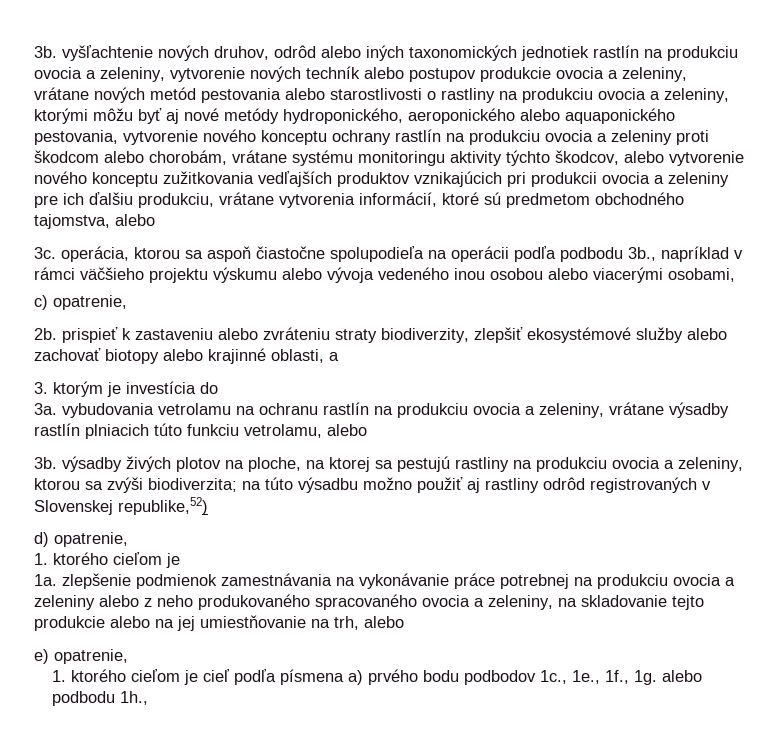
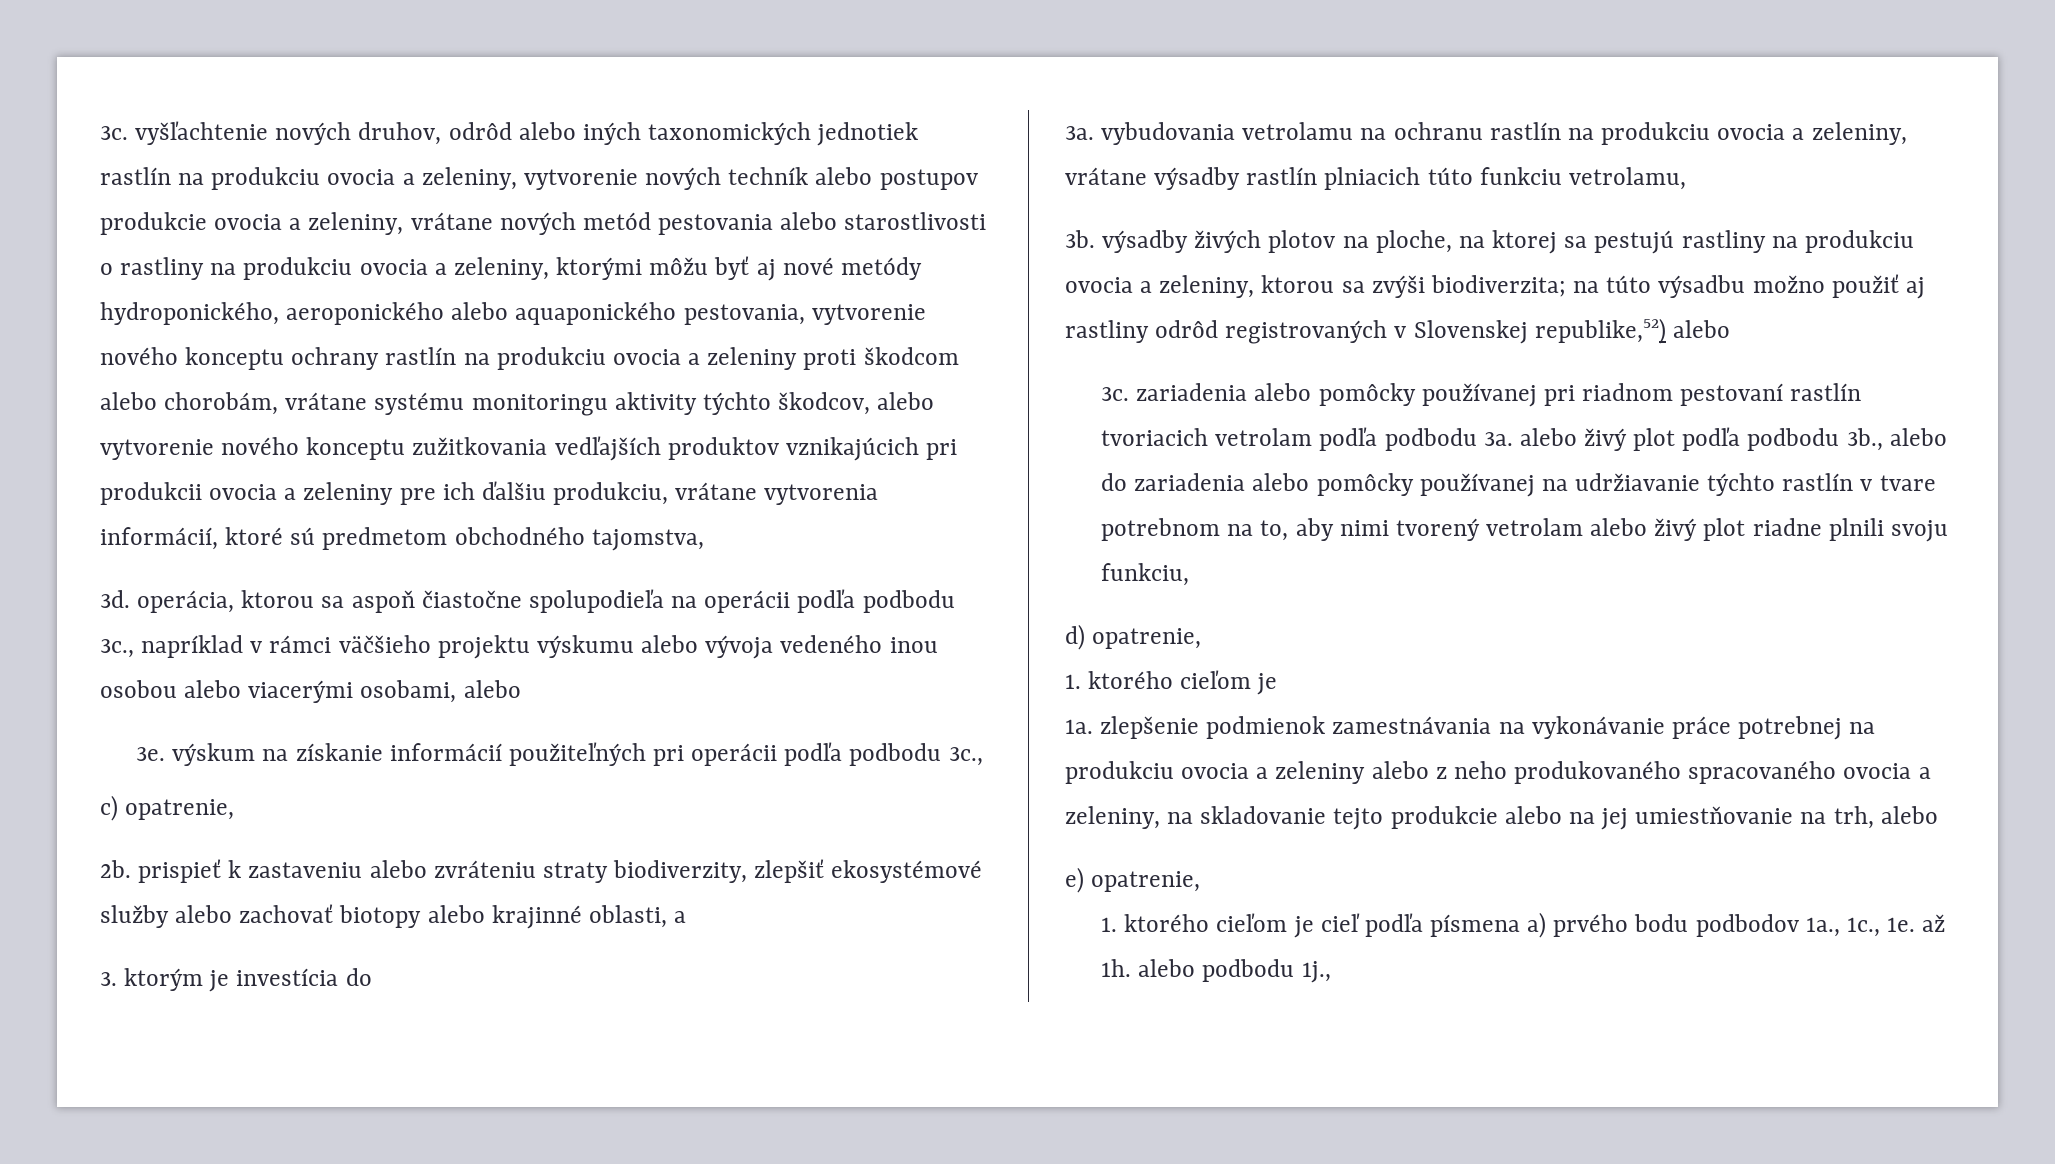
[34,46,57,58] 3b. -> [100,126,128,140] 3c.
[115,214,155,226] [34,247,56,259] alebo // 3c. -> [100,590,130,608] // 3d.
[628,247,656,261] 3b., -> [100,639,134,658] 3c.,
(735, 275) none -> [463,680,521,698] [136,742,983,766] alebo // 3e. výskum na získanie informácií použiteľných pri operácii podľa podbodu 3c.,
[327,424,367,436] alebo -> (1686, 178) none
(208, 506) none -> [1672,320,1730,338] [1101,383,1862,407] [1101,427,1947,451] [1101,473,1936,497] [1101,518,1948,542] [1101,563,1190,586] alebo // 3c. zariadenia alebo pomôcky používanej pri riadnom pestovaní rastlín tvoriacich vetrolam podľa podbodu 3a. alebo živý plot podľa podbodu 3b., alebo do zariadenia alebo pomôcky používanej na udržiavanie týchto rastlín v tvare potrebnom na to, aby nimi tvorený vetrolam alebo živý plot riadne plnili svoju funkciu,
[540,670,658,685] 1c., 1e., 1f., 1g. -> [1805,914,1946,937] [1101,959,1132,977] 1a., 1c., 1e. až 1h.
[120,691,149,705] 1h., -> [1301,961,1331,983] 1j.,

